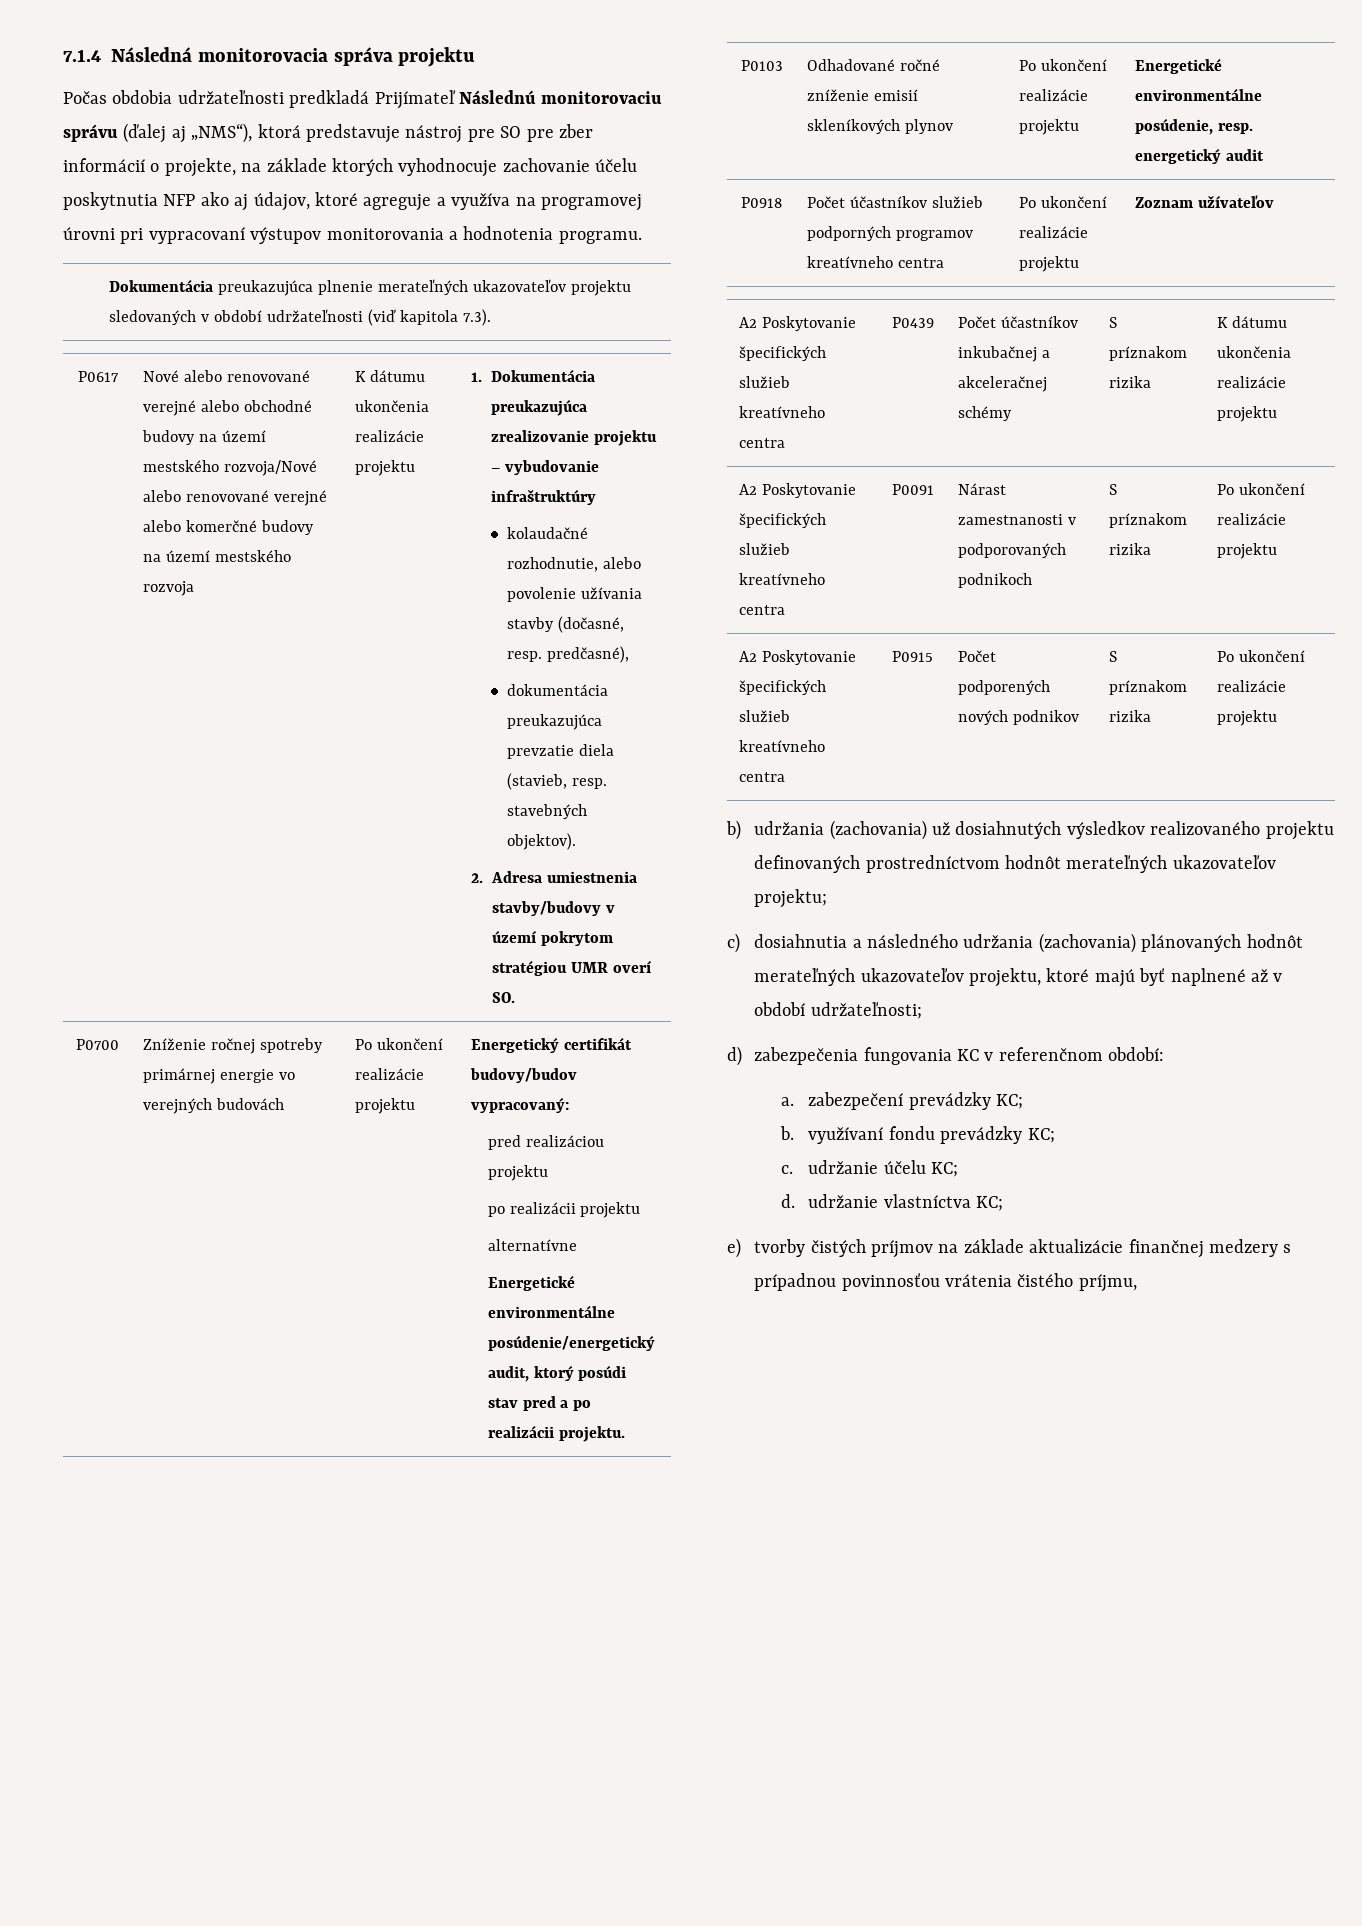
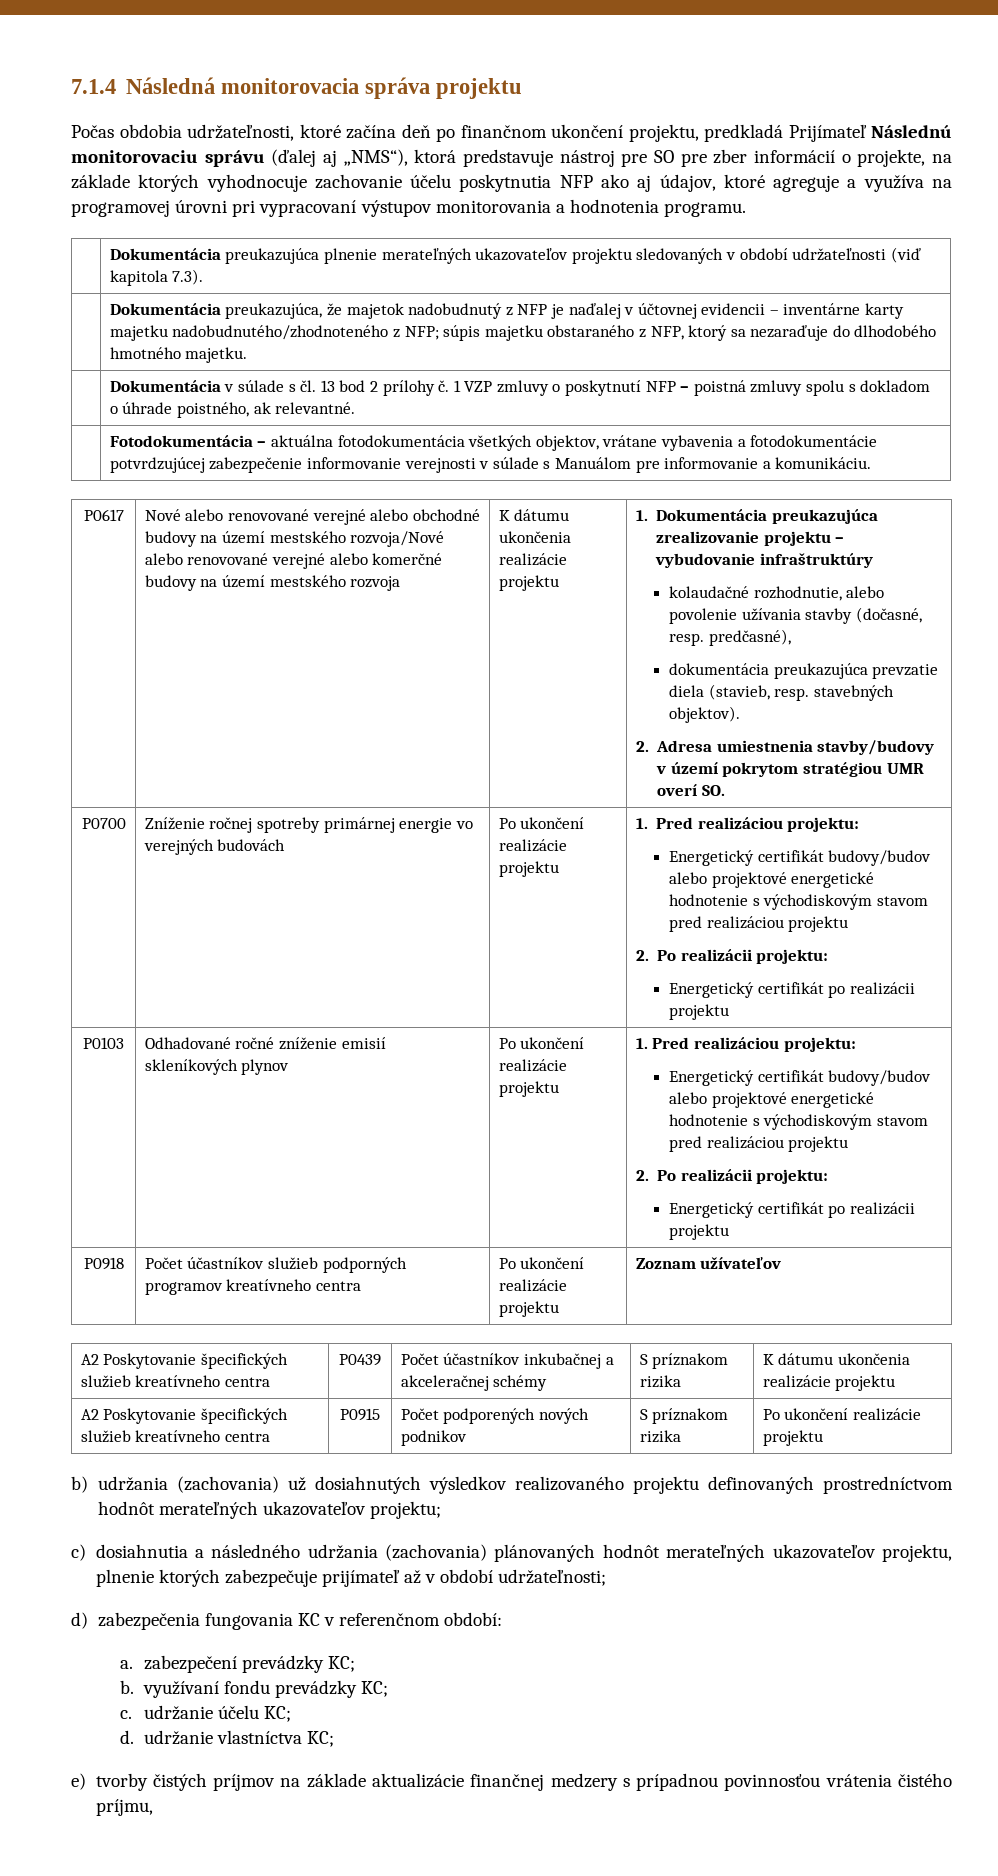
[177,90,284,104] udržateľnosti -> [187,124,699,142] udržateľnosti, ktoré začína deň po finančnom ukončení projektu,
(491, 317) none -> [109,303,905,319] [109,325,937,341] [109,347,248,363] [109,380,931,396] [109,402,356,418] [109,435,878,451] [109,457,872,473] // | Dokumentácia preukazujúca, že majetok nadobudnutý z NFP je naďalej v účtovnej evidencii – inventárne karty majetku nadobudnutého/zhodnoteného z NFP; súpis majetku obstaraného z NFP, ktorý sa nezaraďuje do dlhodobého hmotného majetku. // | Dokumentácia v súlade s čl. 13 bod 2 prílohy č. 1 VZP zmluvy o poskytnutí NFP – poistná zmluvy spolu s dokladom o úhrade poistného, ak relevantné. // | Fotodokumentácia – aktuálna fotodokumentácia všetkých objektov, vrátane vybavenia a fotodokumentácie potvrdzujúcej zabezpečenie informovanie verejnosti v súlade s Manuálom pre informovanie a komunikáciu.
[471,1037,633,1053] [470,1068,578,1083] [471,1097,570,1113] [487,1135,604,1150] [487,1165,548,1181] [487,1202,641,1218] [487,1239,577,1251] [487,1275,575,1291] [487,1305,615,1318] [487,1335,655,1351] [487,1365,627,1382] [487,1396,592,1411] [487,1425,625,1442] Energetický certifikát budovy/budov vypracovaný: // pred realizáciou projektu // po realizácii projektu // alternatívne // Energetické environmentálne posúdenie/energetický audit, ktorý posúdi stav pred a po realizácii projektu. -> [635,817,860,832] [669,850,932,866] [669,872,875,888] [669,894,928,910] [669,916,849,932] [635,949,829,964] [669,982,915,998] [669,1004,730,1020] 1. Pred realizáciou projektu: // Energetický certifikát budovy/budov alebo projektové energetické hodnotenie s východiskovým stavom pred realizáciou projektu // 2. Po realizácii projektu: // Energetický certifikát po realizácii projektu
[1135,58,1223,74] [1135,88,1263,101] [1135,118,1254,135] [1135,148,1265,164] Energetické environmentálne posúdenie, resp. energetický audit -> [635,1037,856,1052] [669,1070,932,1086] [669,1092,875,1108] [669,1114,928,1130] [669,1136,849,1152] [635,1169,829,1184] [669,1202,915,1218] [669,1224,730,1240] 1. Pred realizáciou projektu: // Energetický certifikát budovy/budov alebo projektové energetické hodnotenie s východiskovým stavom pred realizáciou projektu // 2. Po realizácii projektu: // Energetický certifikát po realizácii projektu
[739,483,857,498] [739,513,827,528] [739,543,791,555] [739,573,826,585] [739,605,786,615] [891,484,934,495] [958,483,1007,495] [958,514,1077,525] [958,543,1067,558] [958,573,1033,588] [1109,484,1118,495] [1109,513,1188,528] [1109,543,1152,555] [1217,483,1306,495] [1217,513,1287,525] [1217,543,1278,559] // A2 Poskytovanie špecifických služieb kreatívneho centra | P0091 | Nárast zamestnanosti v podporovaných podnikoch | S príznakom rizika | Po ukončení realizácie projektu -> (896, 1383) none
[1046,968,1246,987] ktoré majú byť naplnené -> [95,1569,400,1587] plnenie ktorých zabezpečuje prijímateľ

